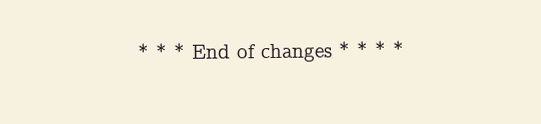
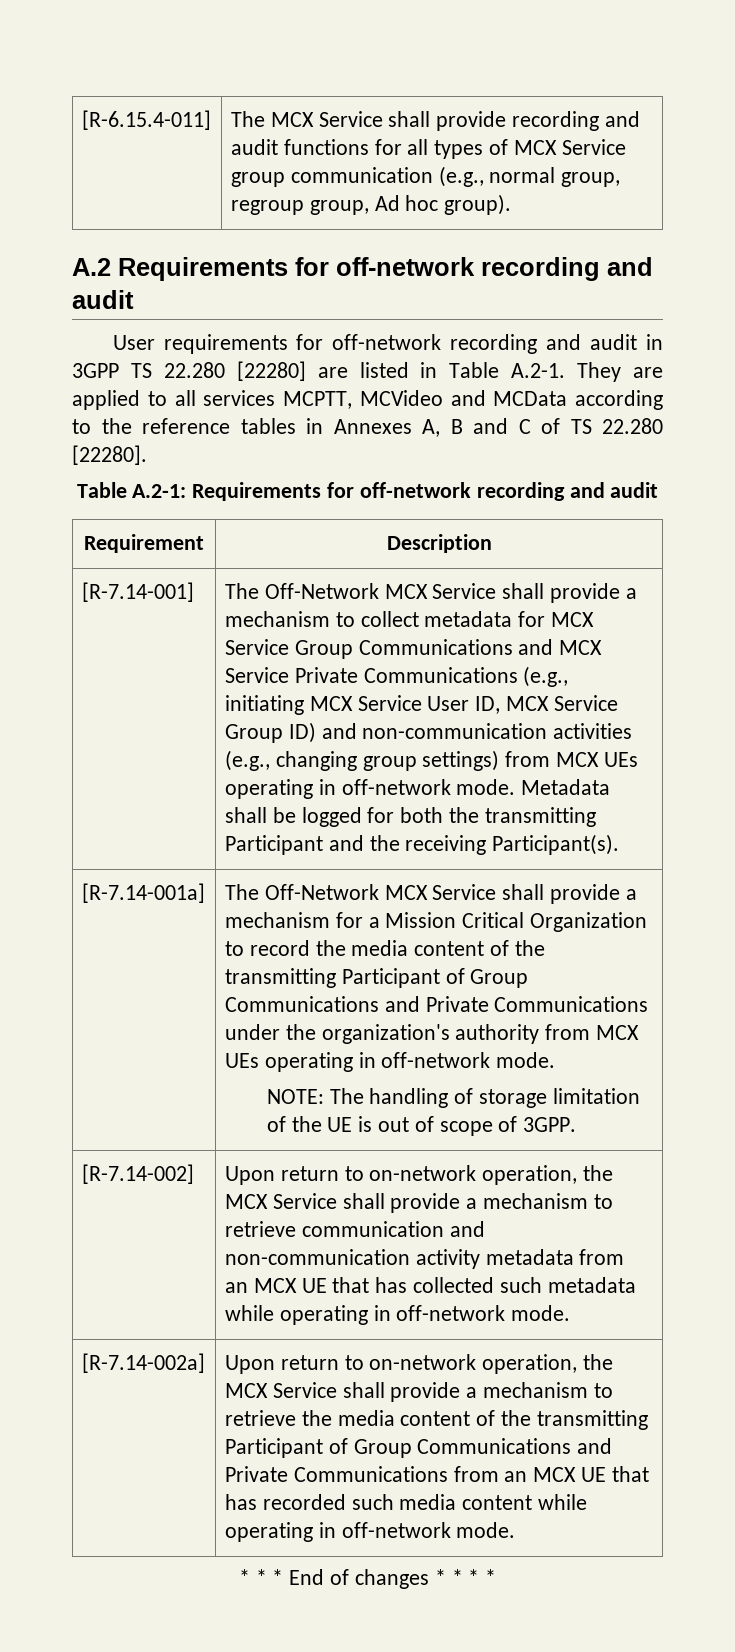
(136, 51) none -> [81,110,211,130] [230,111,640,131] [230,139,626,159] [230,166,621,187] [230,194,512,215] [72,257,653,281] [72,290,134,309] [112,334,664,354] [72,361,663,382] [72,390,663,410] [72,418,663,437] [72,445,147,465] [76,482,659,501] [84,534,204,553] [386,534,492,553] [81,582,194,602] [224,583,637,603] [224,611,594,627] [224,639,603,659] [224,666,569,687] [224,695,618,715] [224,722,633,743] [224,750,638,771] [224,779,611,799] [224,807,596,827] [224,834,620,855] [81,883,205,903] [224,884,637,904] [224,912,647,932] [224,940,545,956] [224,968,529,988] [224,996,649,1012] [224,1024,639,1044] [224,1052,556,1072] [266,1088,640,1108] [266,1116,577,1136] [81,1164,194,1184] [224,1165,613,1185] [224,1193,613,1213] [224,1221,485,1237] [224,1249,625,1269] [224,1277,636,1293] [224,1305,571,1325] [81,1353,205,1373] [224,1354,613,1374] [224,1382,613,1402] [224,1410,648,1430] [224,1438,613,1458] [224,1466,649,1482] [224,1494,587,1510] [224,1522,516,1542] [R-6.15.4-011] | The MCX Service shall provide recording and audit functions for all types of MCX Service group communication (e.g., normal group, regroup group, Ad hoc group). // A.2 Requirements for off-network recording and audit // User requirements for off-network recording and audit in 3GPP TS 22.280 [22280] are listed in Table A.2-1. They are applied to all services MCPTT, MCVideo and MCData according to the reference tables in Annexes A, B and C of TS 22.280 [22280]. // Table A.2-1: Requirements for off-network recording and audit // Requirement | Description // [R-7.14-001] | The Off-Network MCX Service shall provide a mechanism to collect metadata for MCX Service Group Communications and MCX Service Private Communications (e.g., initiating MCX Service User ID, MCX Service Group ID) and non-communication activities (e.g., changing group settings) from MCX UEs operating in off-network mode. Metadata shall be logged for both the transmitting Participant and the receiving Participant(s). // [R-7.14-001a] | The Off-Network MCX Service shall provide a mechanism for a Mission Critical Organization to record the media content of the transmitting Participant of Group Communications and Private Communications under the organization's authority from MCX UEs operating in off-network mode. // NOTE: The handling of storage limitation of the UE is out of scope of 3GPP. // [R-7.14-002] | Upon return to on-network operation, the MCX Service shall provide a mechanism to retrieve communication and non-communication activity metadata from an MCX UE that has collected such metadata while operating in off-network mode. // [R-7.14-002a] | Upon return to on-network operation, the MCX Service shall provide a mechanism to retrieve the media content of the transmitting Participant of Group Communications and Private Communications from an MCX UE that has recorded such media content while operating in off-network mode. //

